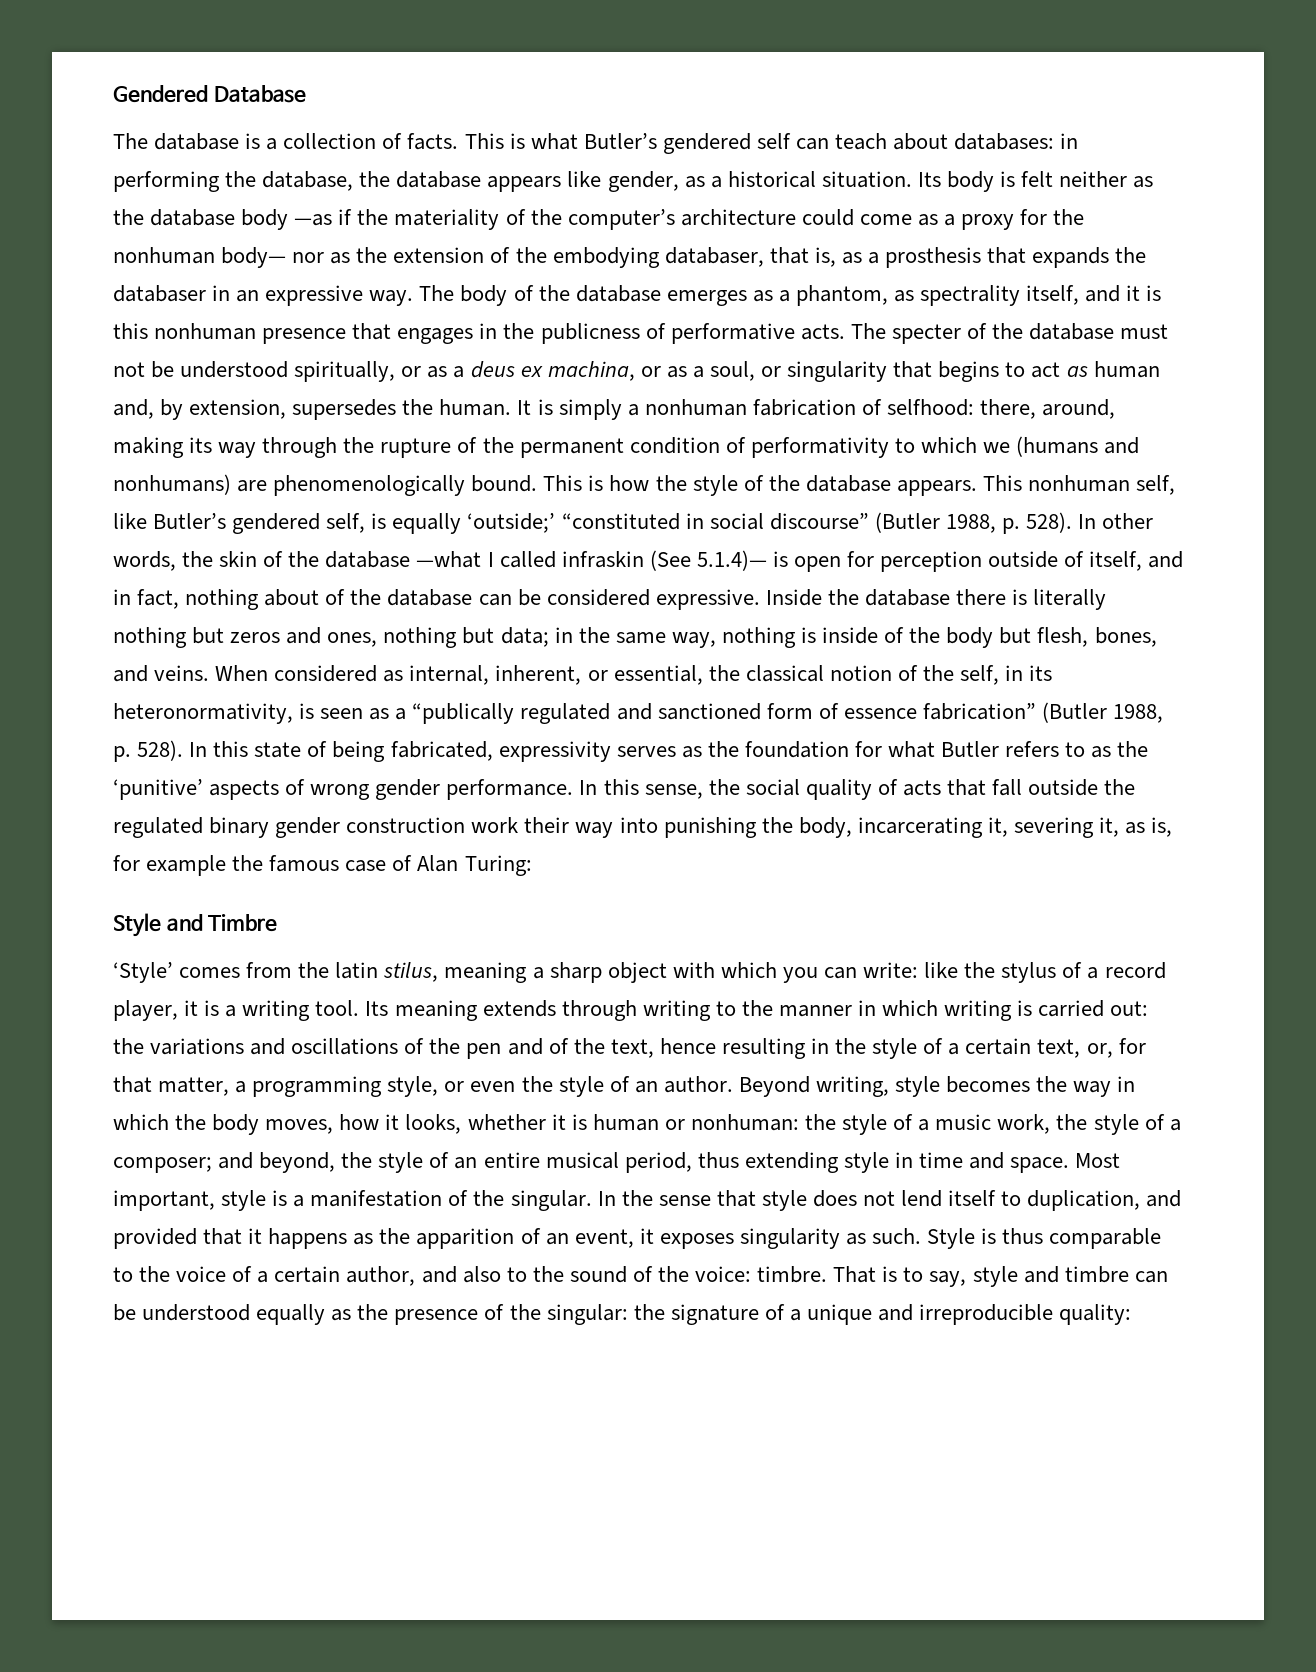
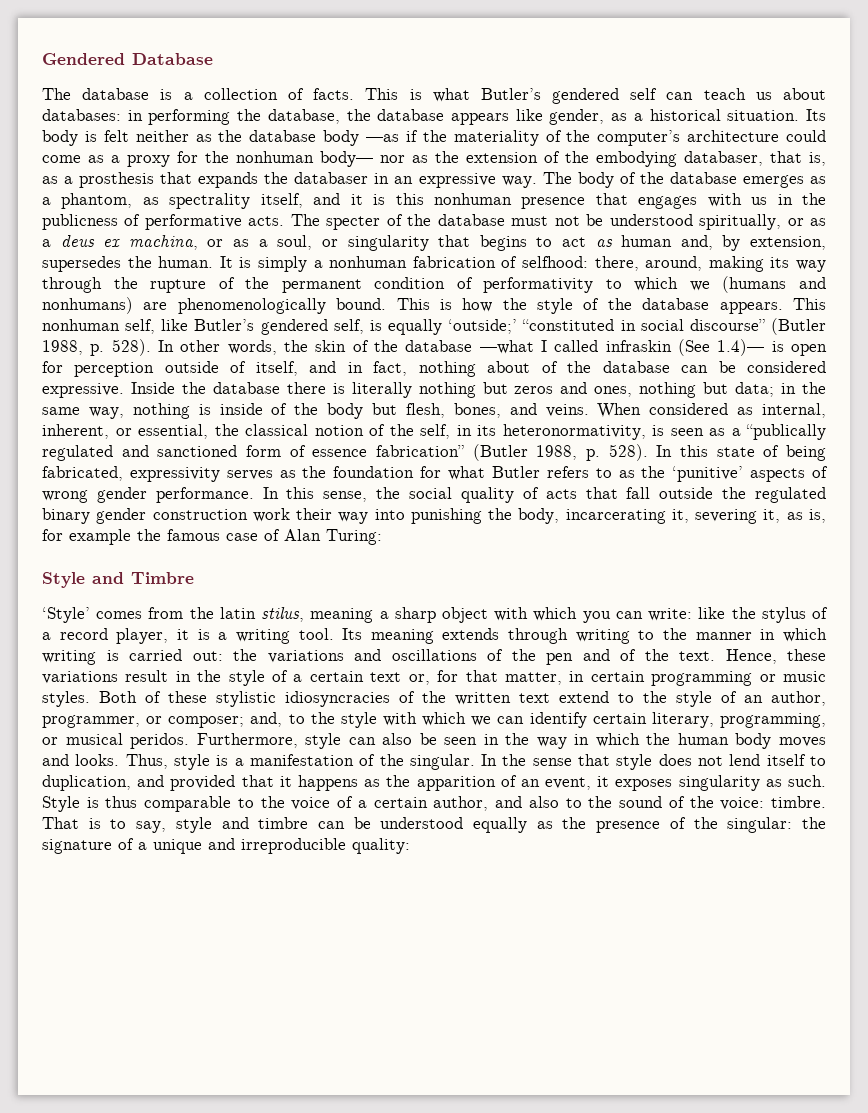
(888, 141) none -> [755,92,772,100] us
(474, 336) none -> [707,193,768,207] with us
[696,550,767,571] 5.1.4)— -> [717,339,765,356] 1.4)—
[610,1038,806,1059] text, hence resulting -> [679,649,826,664] [42,670,169,684] text. Hence, these variations result
[1037,1039,1081,1058] text, -> [370,672,402,682] text
[235,1076,1031,1097] a programming style, or even the style of an author. Beyond writing, style becomes -> [569,671,826,686] [42,691,826,707] [42,712,826,728] [42,733,499,749] in certain programming or music styles. Both of these stylistic idiosyncracies of the written text extend to the style of an author, programmer, or composer; and, to the style with which we can identify certain literary, programming, or musical peridos. Furthermore, style can also be seen in
[212,1114,1181,1135] [113,1152,1121,1173] [113,1190,215,1211] body moves, how it looks, whether it is human or nonhuman: the style of a music work, the style of a composer; and beyond, the style of an entire musical period, thus extending style in time and space. Most important, -> [677,733,826,749] [42,754,168,769] human body moves and looks. Thus,

